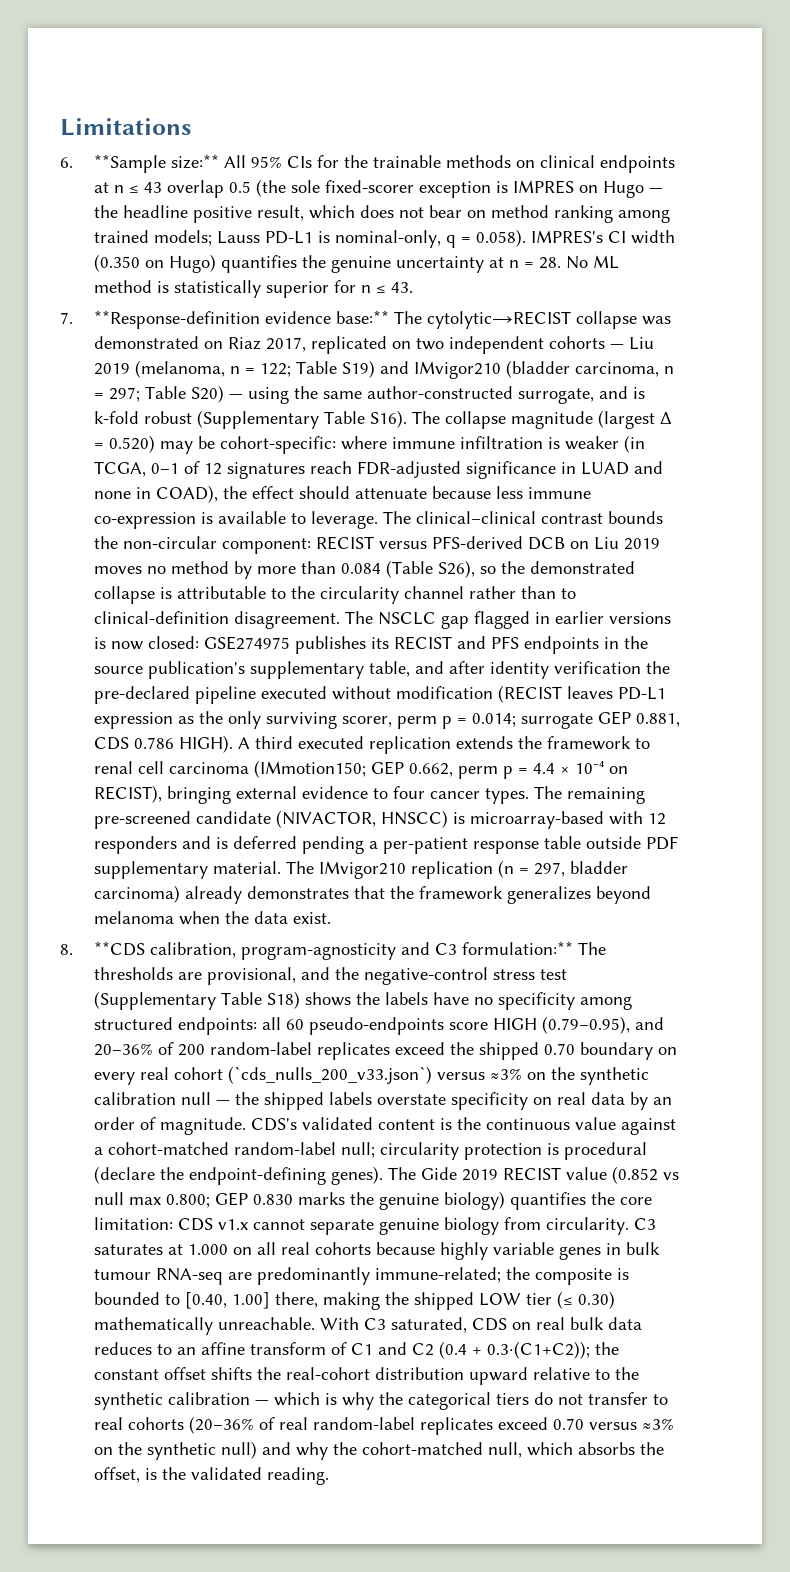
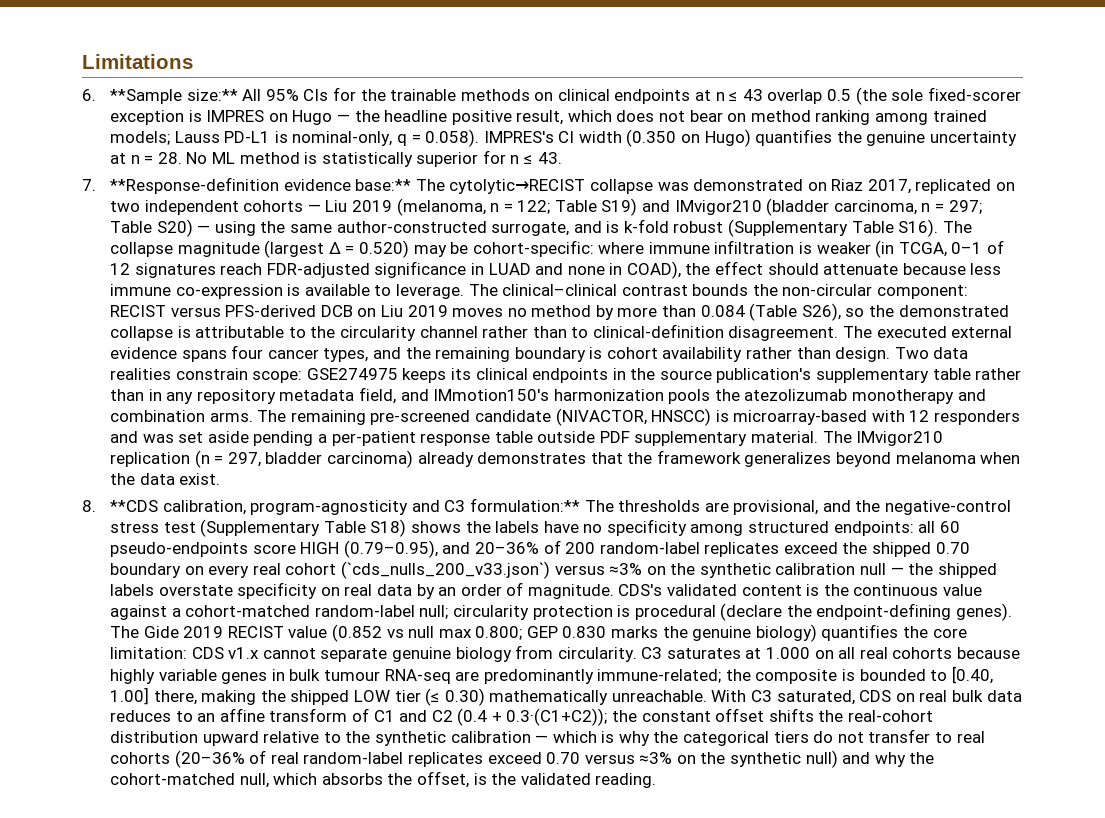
[377,611,671,629] [93,636,519,654] NSCLC gap flagged in earlier versions is now closed: GSE274975 publishes its RECIST and PFS -> [876,326,1013,338] [110,345,969,362] [110,368,528,383] executed external evidence spans four cancer types, and the remaining boundary is cohort availability rather than design. Two data realities constrain scope: GSE274975 keeps its clinical
[368,661,670,679] [93,685,666,704] [93,711,680,729] [93,735,650,754] [93,760,628,779] [93,785,529,804] table, and after identity verification the pre-declared pipeline executed without modification (RECIST leaves PD-L1 expression as the only surviving scorer, perm p = 0.014; surrogate GEP 0.881, CDS 0.786 HIGH). A third executed replication extends the framework to renal cell carcinoma (IMmotion150; GEP 0.662, perm p = 4.4 × 10⁻⁴ on RECIST), bringing external evidence to four cancer types. -> [932,368,1022,380] [110,387,986,404] [110,410,253,422] table rather than in any repository metadata field, and IMmotion150's harmonization pools the atezolizumab monotherapy and combination arms.
[215,836,297,849] is deferred -> [142,431,249,443] was set aside

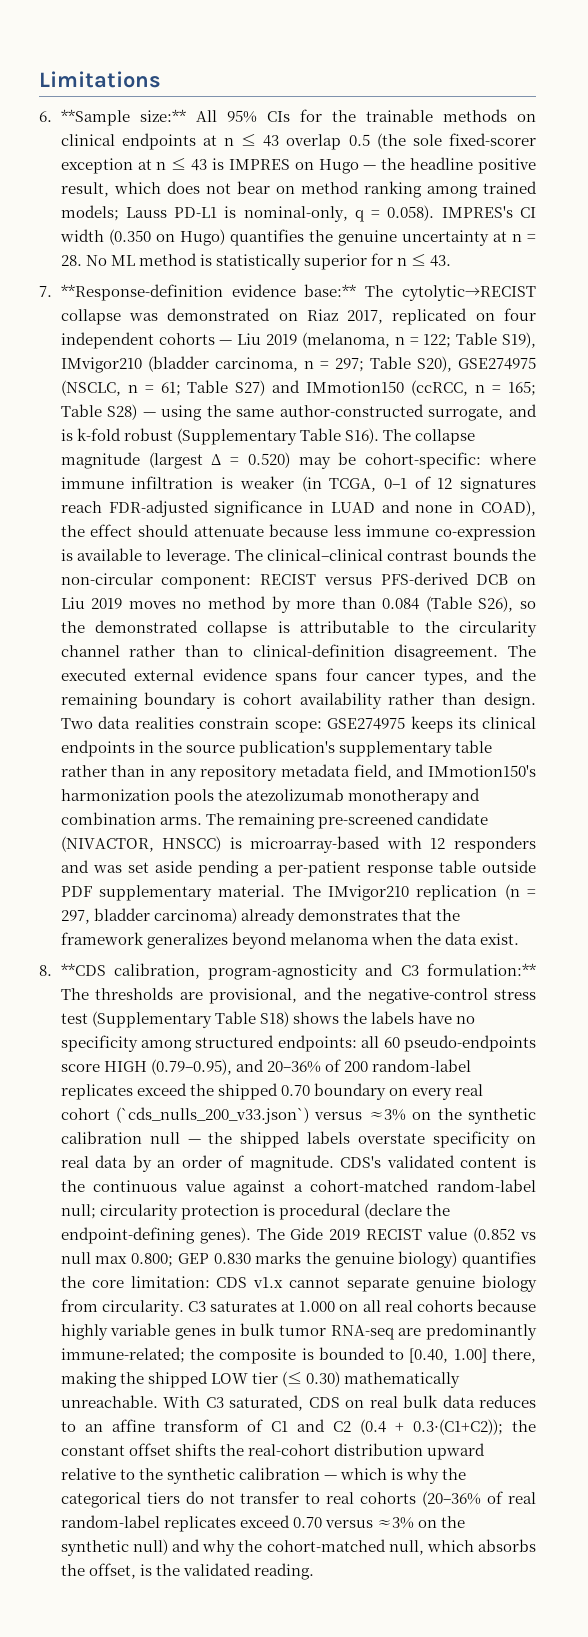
(185, 117) none -> [137,158,208,171] at n ≤ 43
[110,201,141,212] two -> [503,308,536,321] four
[601,198,671,216] S19) and -> [501,332,536,348] S19),
[156,219,193,237] S20) -> [416,356,536,372] [60,380,536,396] [60,404,138,420] S20), GSE274975 (NSCLC, n = 61; Table S27) and IMmotion150 (ccRCC, n = 165; Table S28)
[323,670,380,681] tumour -> [279,1325,327,1336] tumor

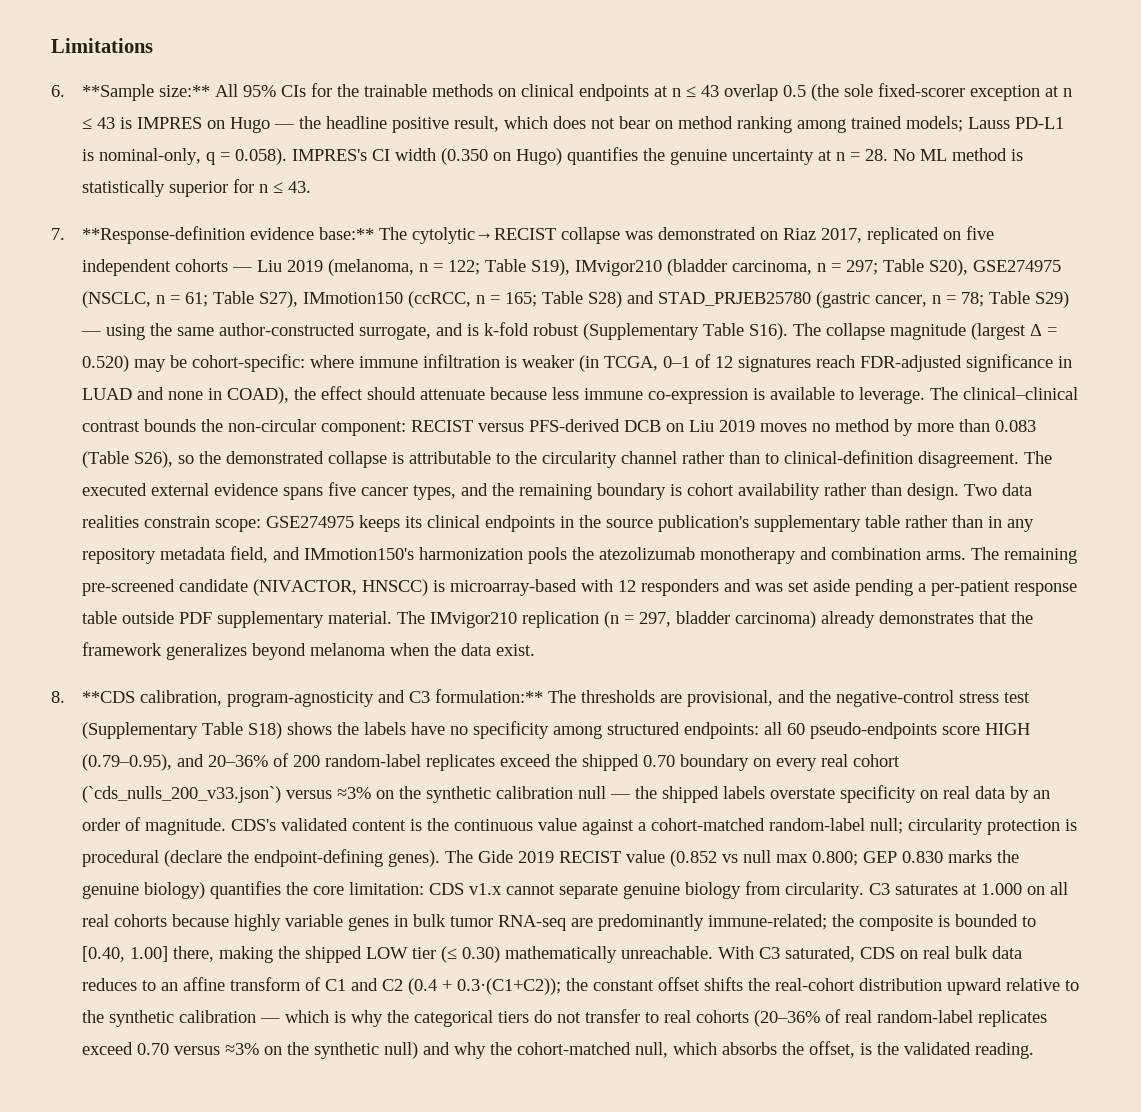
[503,308,536,321] four -> [965,226,994,240] five
[235,380,301,396] S27) and -> [258,291,298,308] S27),
(138, 412) none -> [626,291,1069,308] and STAD_PRJEB25780 (gastric cancer, n = 78; Table S29)
[382,598,420,610] 0.084 -> [994,420,1036,432] 0.083
[325,668,358,681] four -> [327,482,356,496] five

